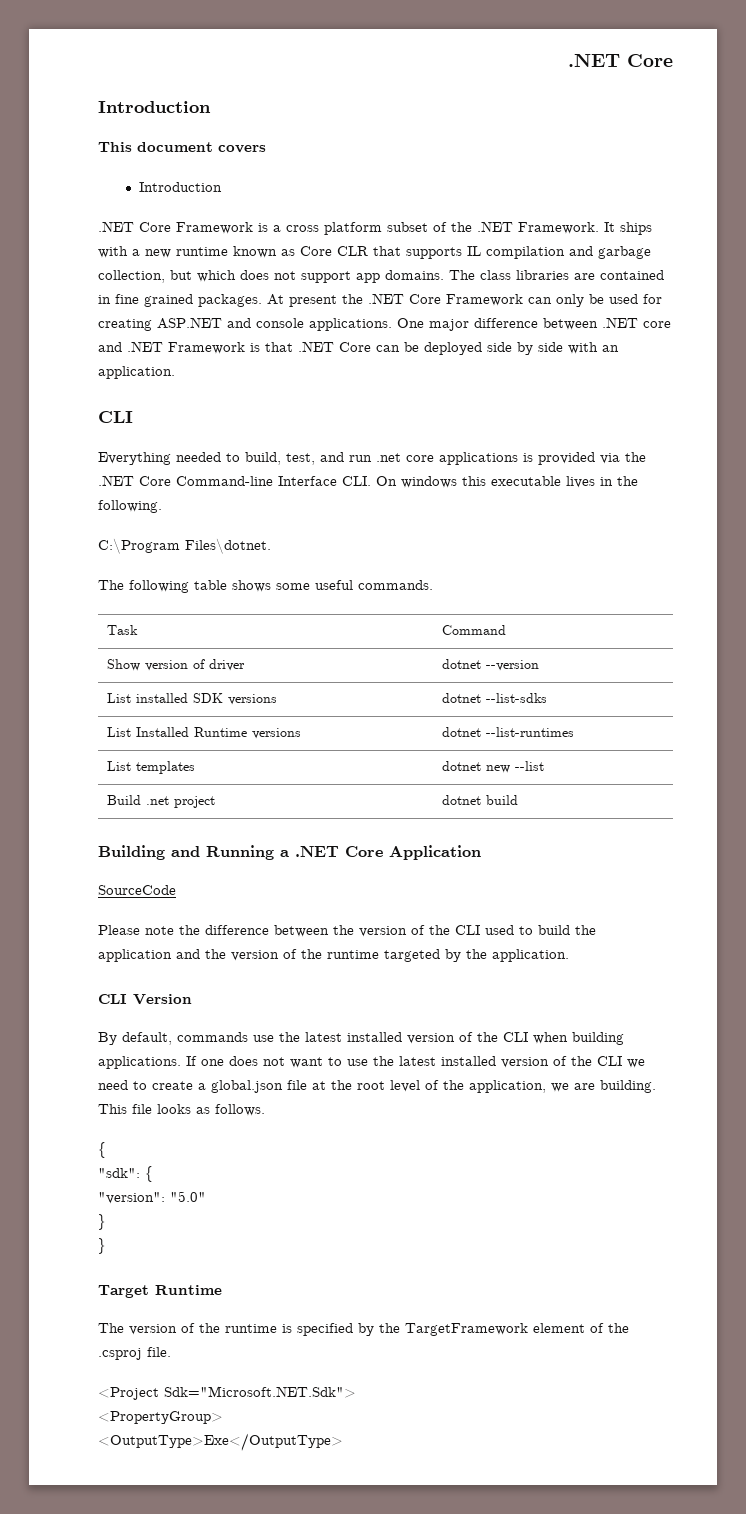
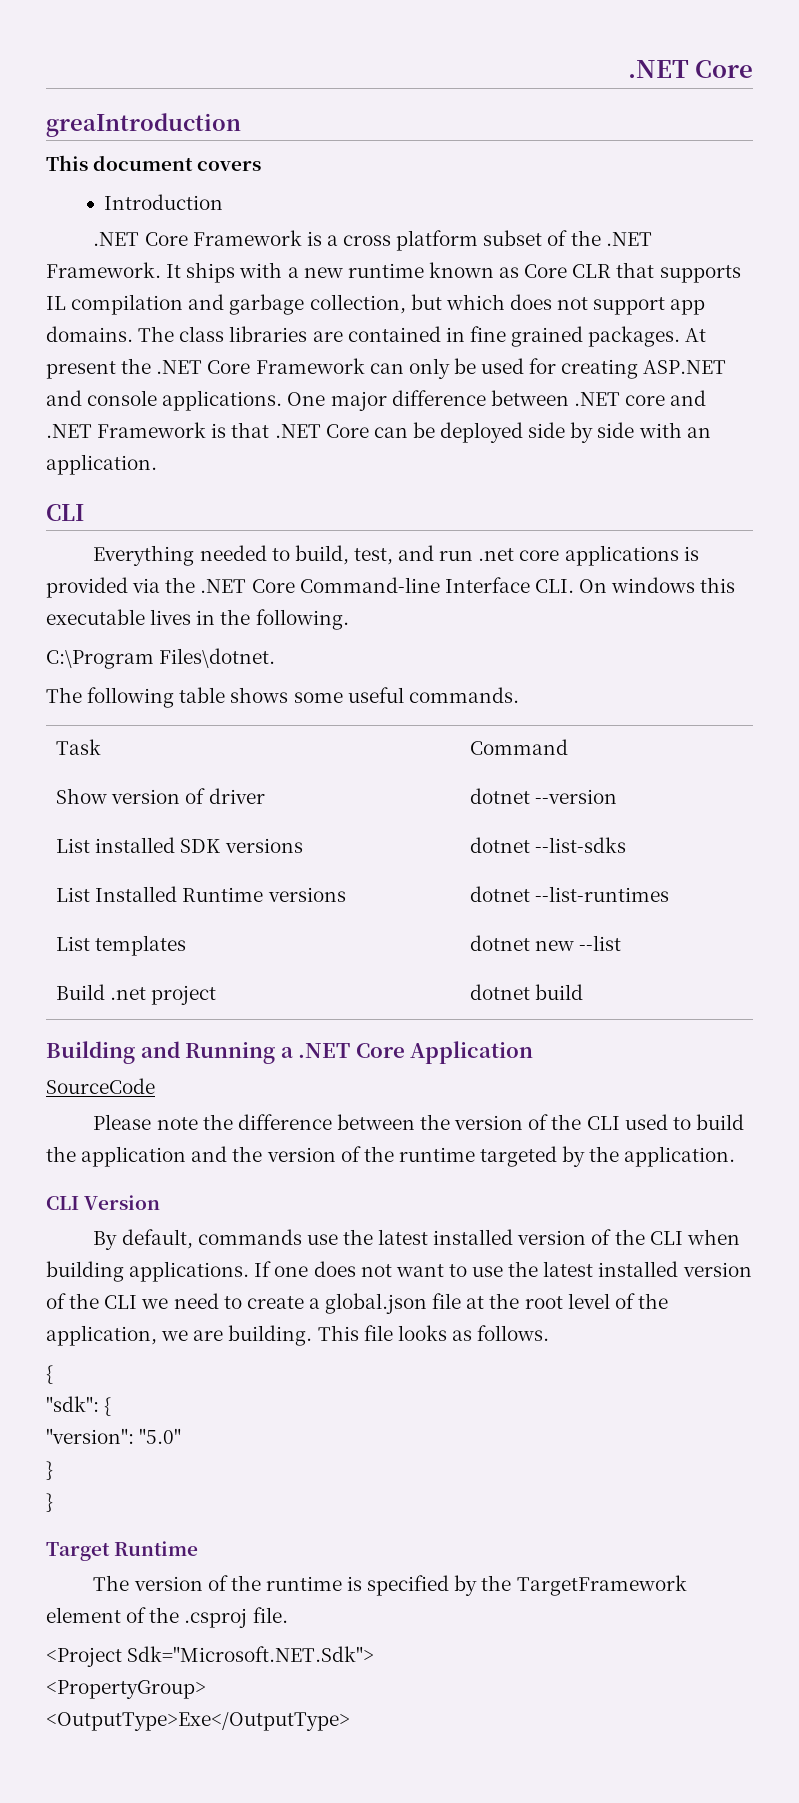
[98,101,211,113] Introduction -> [46,113,241,137] greaIntroduction

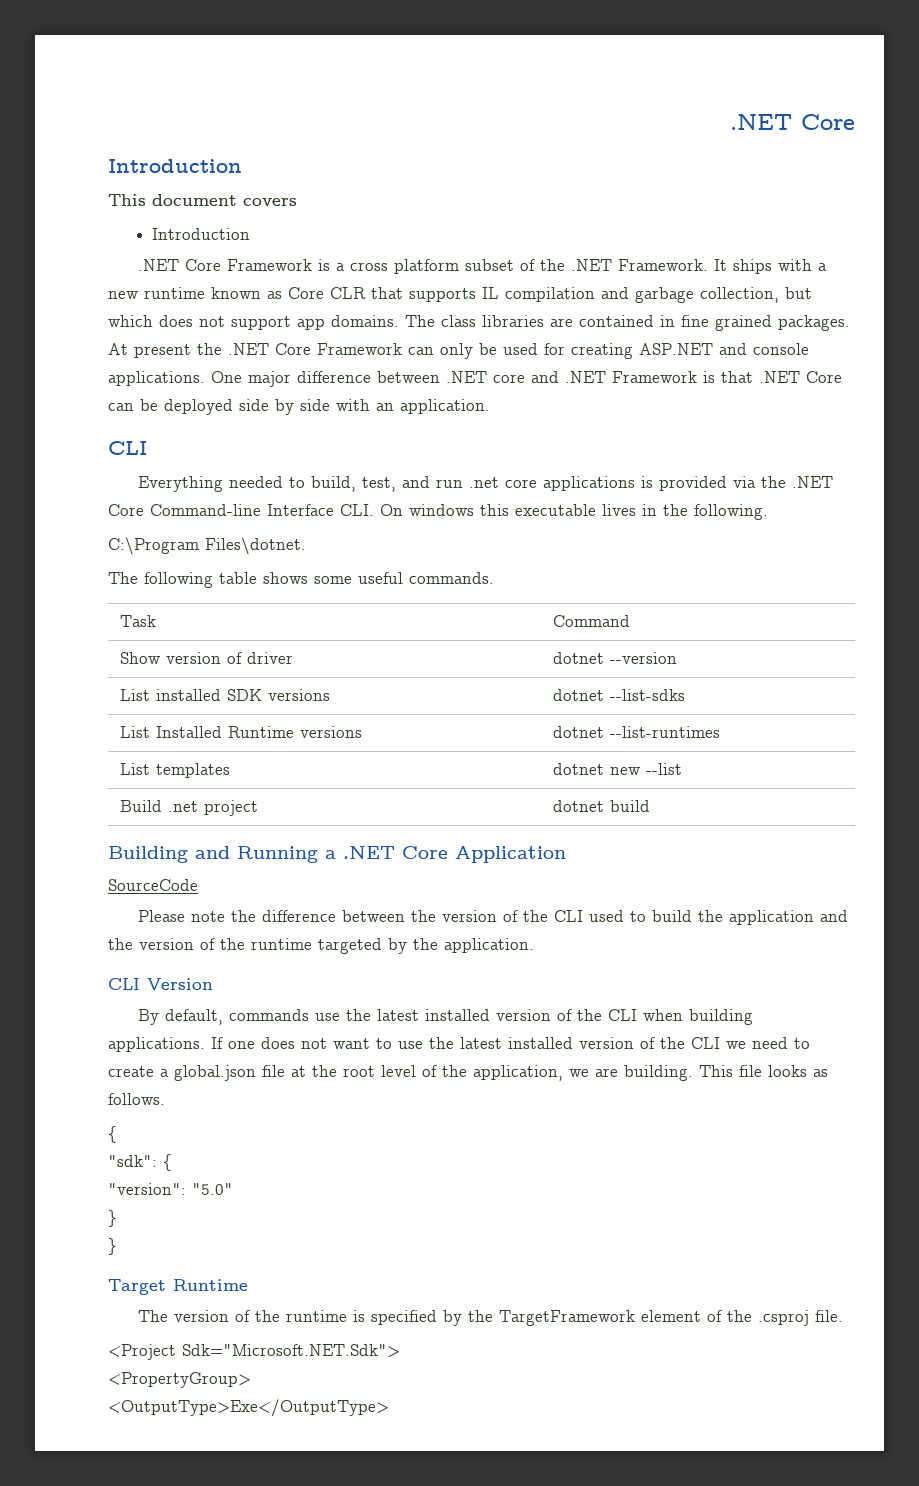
[46,113,241,137] greaIntroduction -> [108,159,242,173] Introduction

